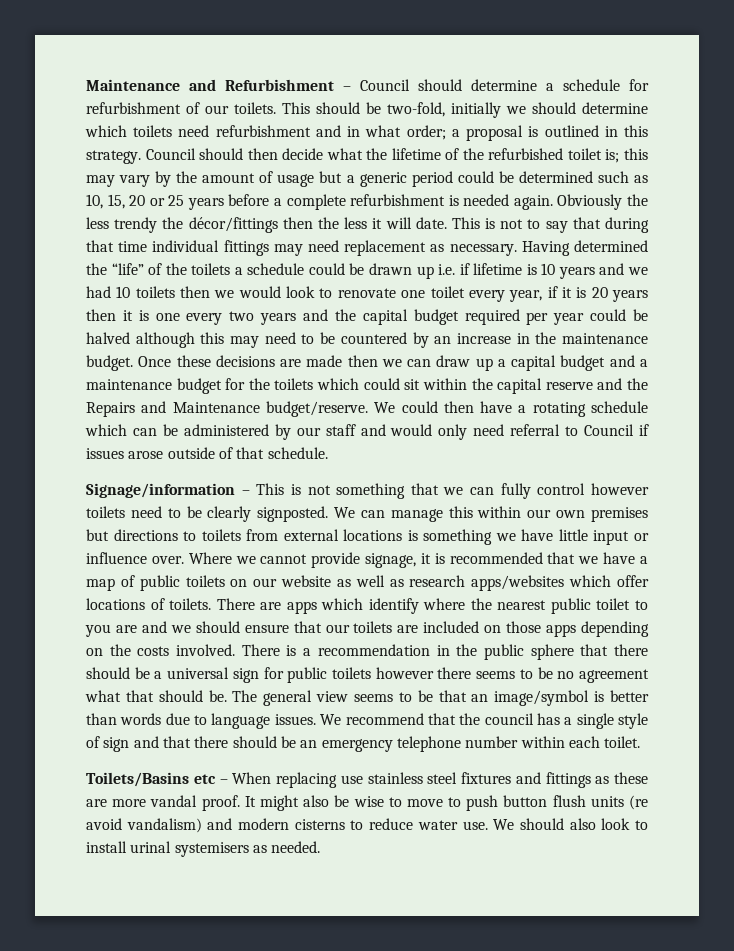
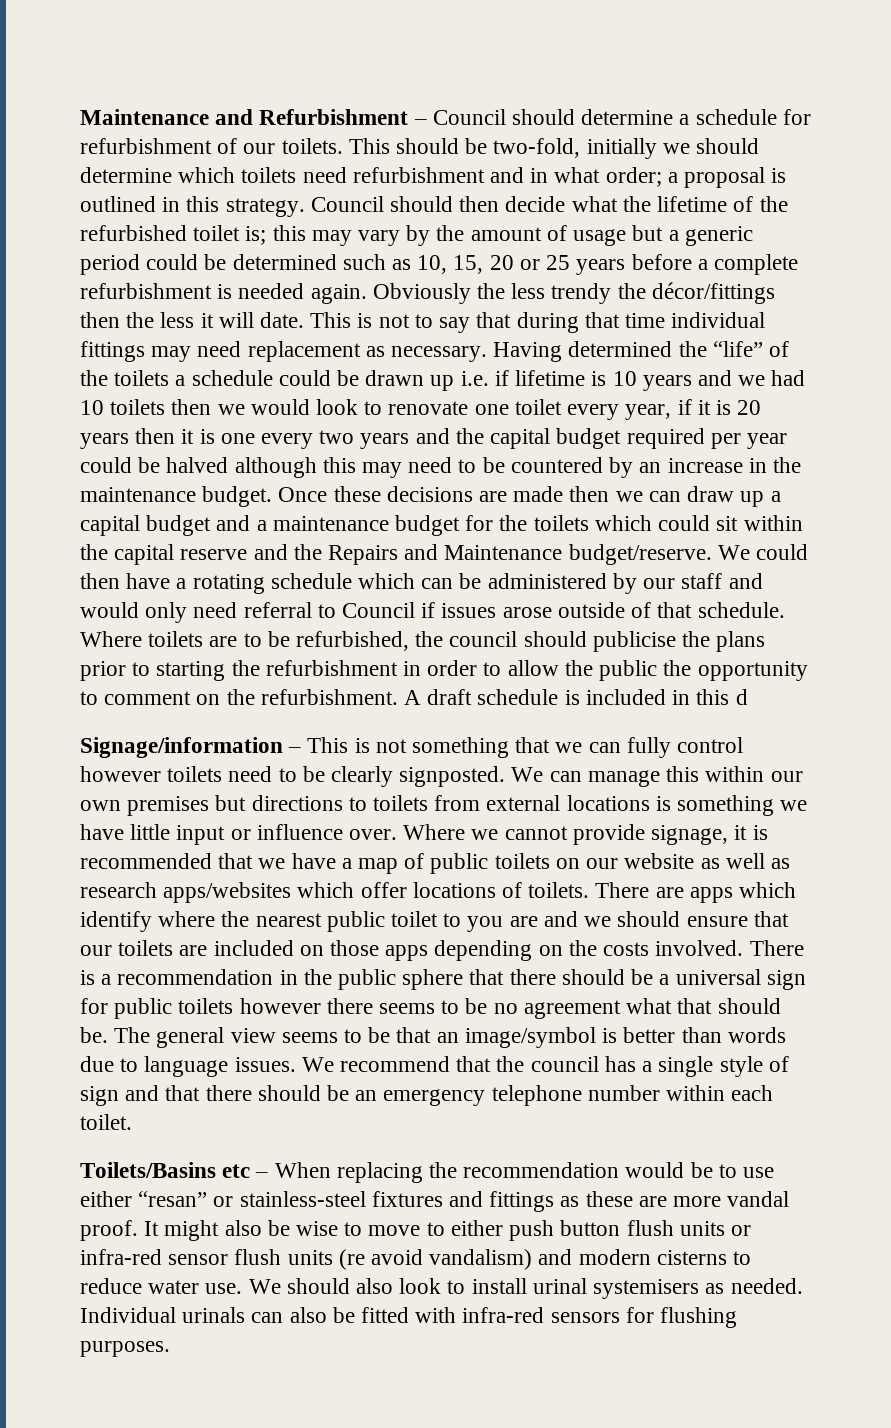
(328, 453) none -> [80,631,766,652] [80,660,808,681] [80,689,748,705] Where toilets are to be refurbished, the council should publicise the plans prior to starting the refurbishment in order to allow the public the opportunity to comment on the refurbishment. A draft schedule is included in this d
[340,772,458,784] use stainless steel -> [429,1162,775,1178] [80,1191,366,1207] the recommendation would be to use either “resan” or stainless-steel
(462, 802) none -> [450,1220,503,1236] either
(624, 801) none -> [730,1225,751,1236] [80,1249,333,1265] or infra-red sensor flush units
(321, 847) none -> [80,1307,738,1328] [80,1341,170,1357] Individual urinals can also be fitted with infra-red sensors for flushing purposes.

